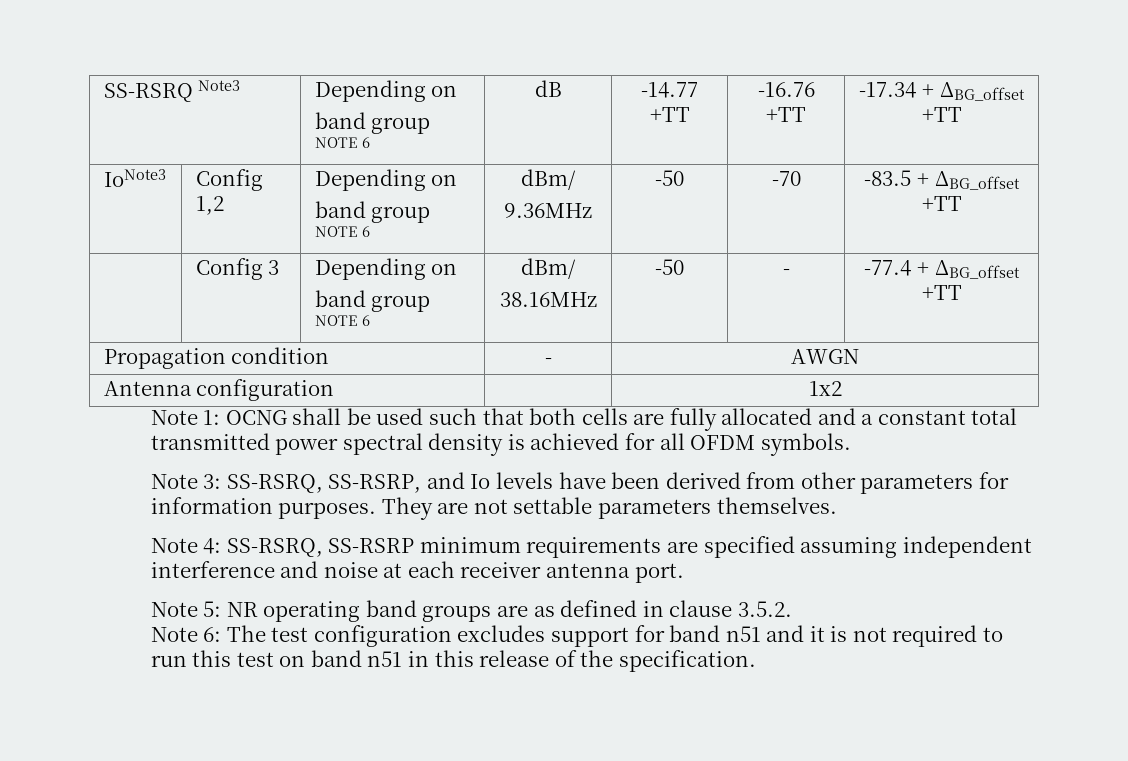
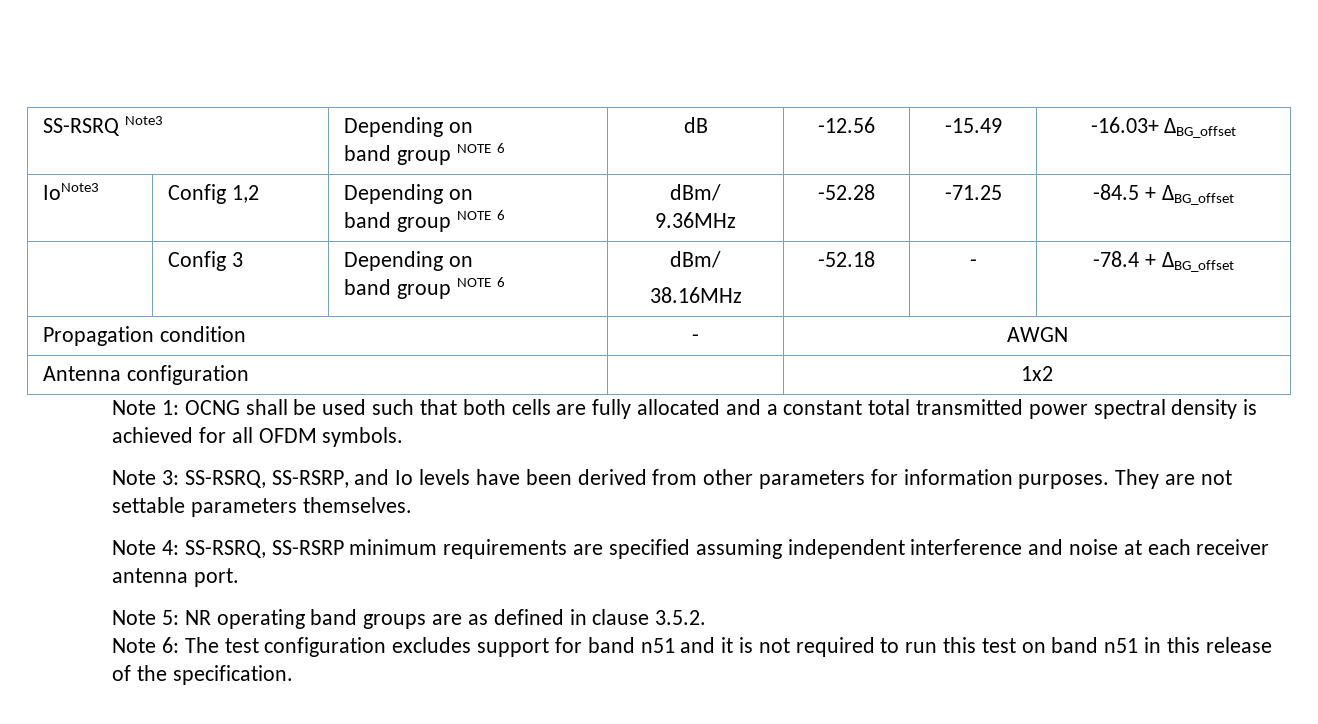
[641,82,698,98] [649,107,690,122] [757,82,815,97] [766,107,806,122] [859,82,1025,101] [921,107,962,122] -14.77 +TT | -16.76 +TT | -17.34 + ΔBG_offset +TT -> [818,117,875,133] [944,118,1002,133] [1090,117,1237,138] -12.56 | -15.49 | -16.03+ ΔBG_offset
[655,170,684,186] [771,171,801,186] [864,170,1020,190] [921,196,962,211] -50 | -70 | -83.5 + ΔBG_offset +TT -> [818,184,875,200] [944,185,1002,200] [1093,184,1234,205] -52.28 | -71.25 | -84.5 + ΔBG_offset
[655,259,684,275] [782,269,790,275] [864,260,1020,279] [921,285,962,300] -50 | - | -77.4 + ΔBG_offset +TT -> [818,251,875,267] [969,259,977,267] [1093,251,1234,272] -52.18 | - | -78.4 + ΔBG_offset

